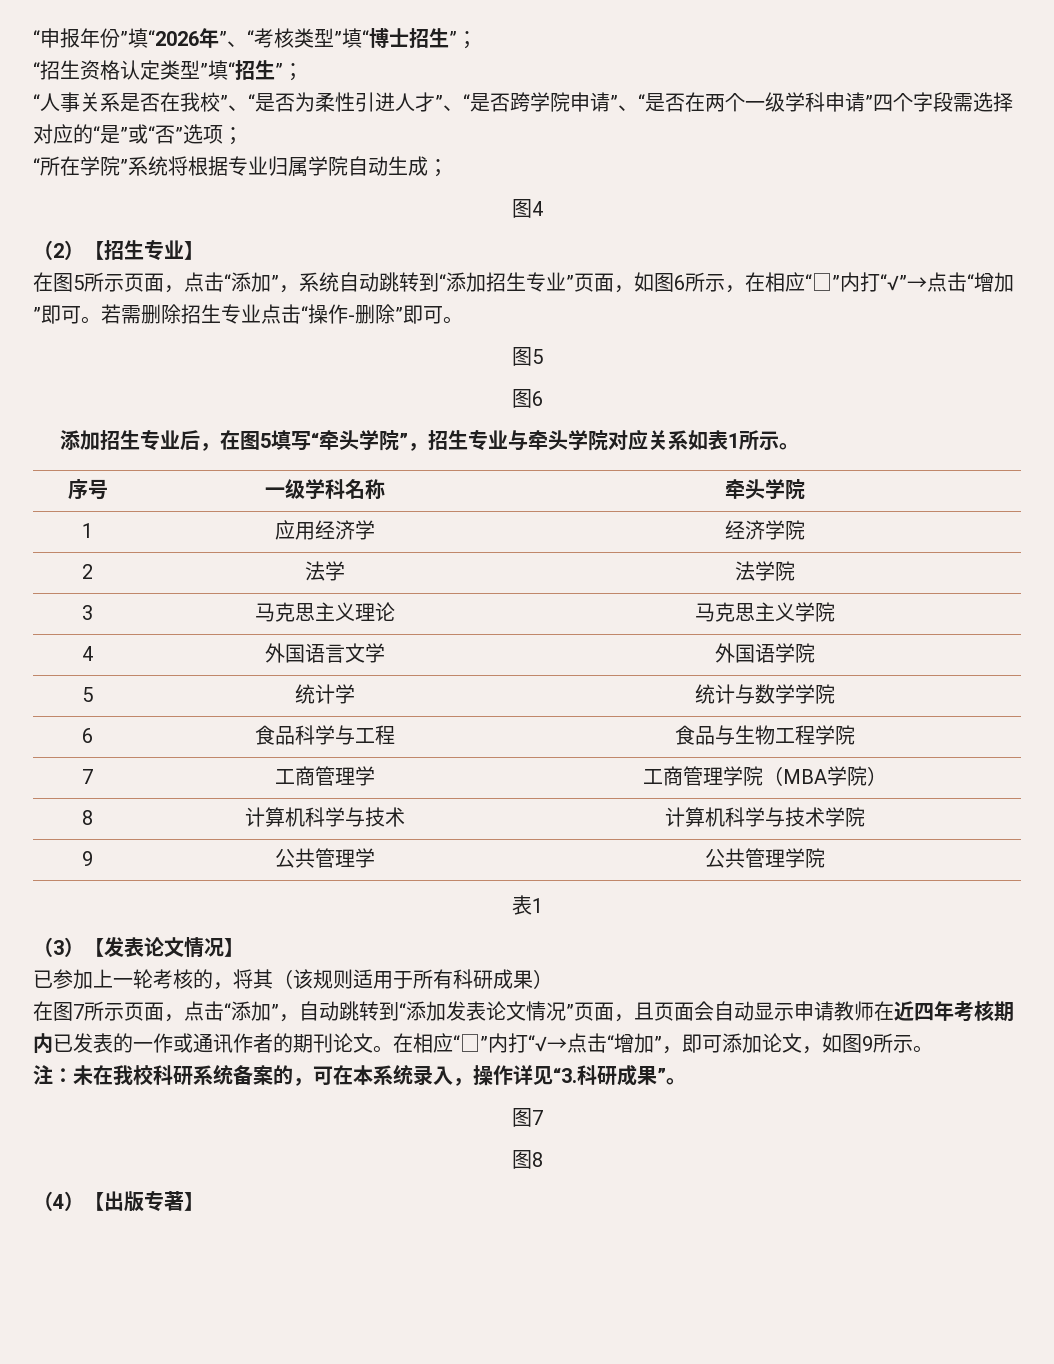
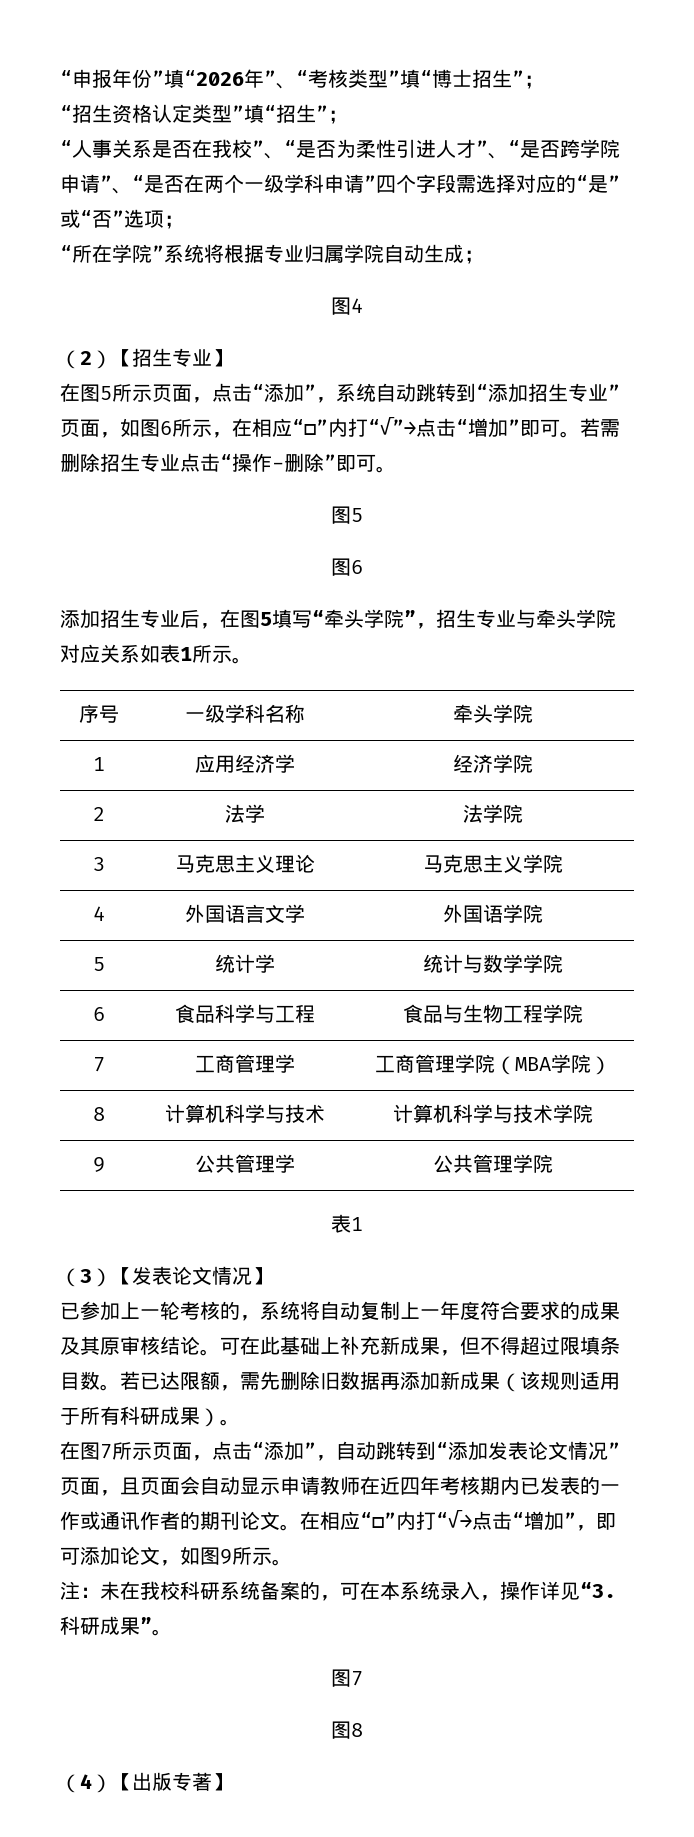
[233,969,273,989] 将其 -> [260,1301,620,1320] [60,1336,620,1356] [60,1371,500,1391] 系统将自动复制上一年度符合要求的成果及其原审核结论。可在此基础上补充新成果，但不得超过限填条目数。若已达限额，需先删除旧数据再添加新成果
(553, 979) none -> [220,1419,240,1426] 。

